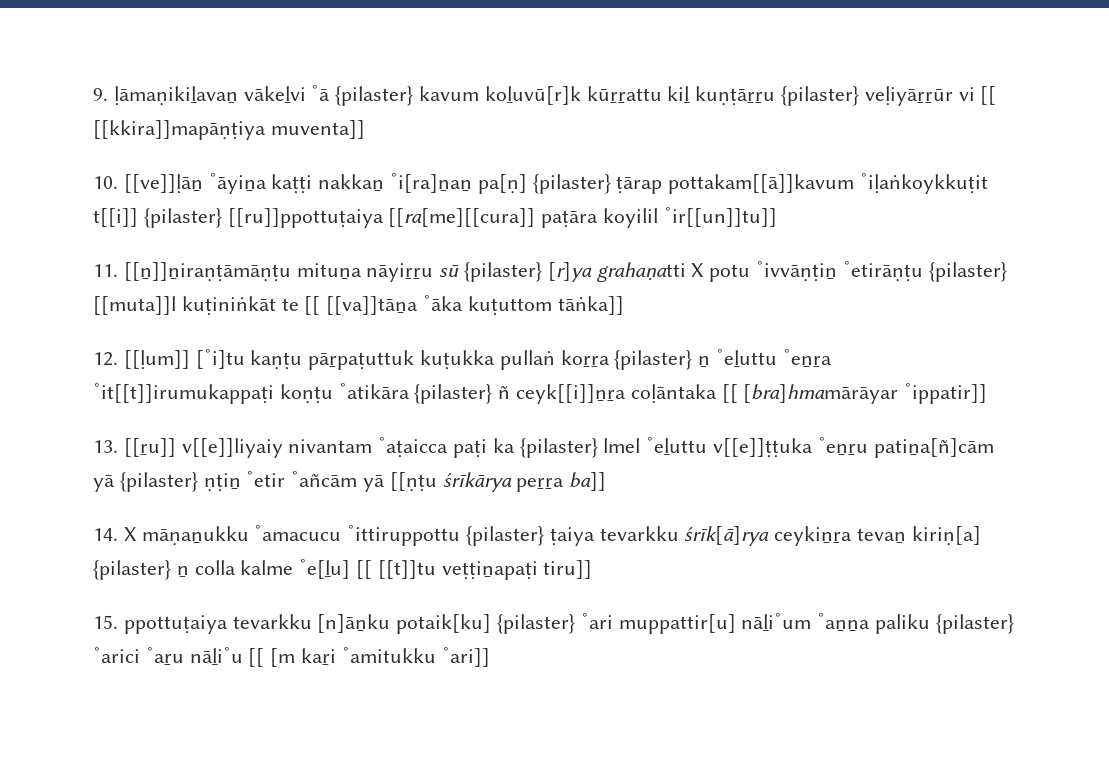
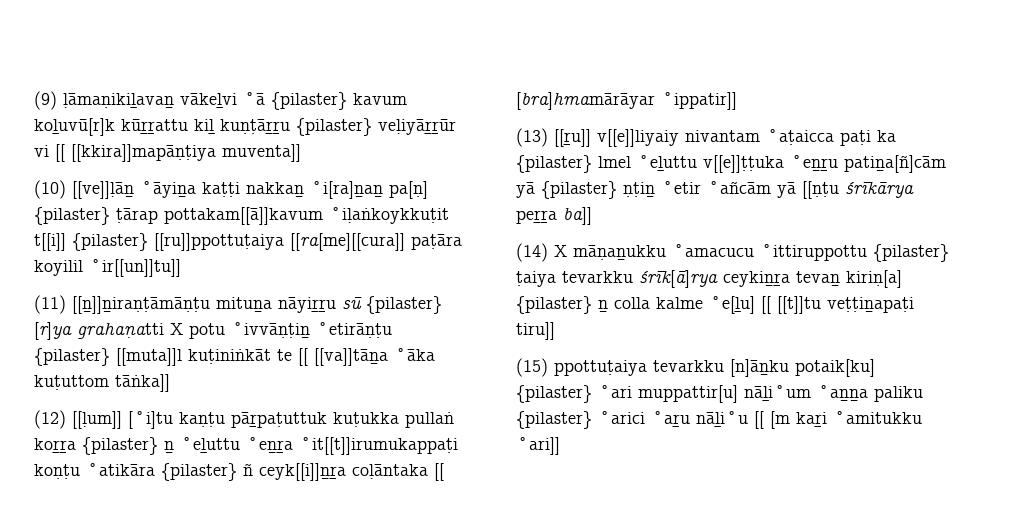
[93,88,108,101] 9. -> [34,91,57,110] (9)
[93,176,118,189] 10. -> [34,180,66,199] (10)
[93,264,118,277] 11. -> [34,295,66,314] (11)
[93,352,118,366] 12. -> [34,410,66,429] (12)
[93,440,118,453] 13. -> [516,128,548,147] (13)
[93,528,118,541] 14. -> [516,243,548,262] (14)
[93,615,118,629] 15. -> [516,358,548,377] (15)

